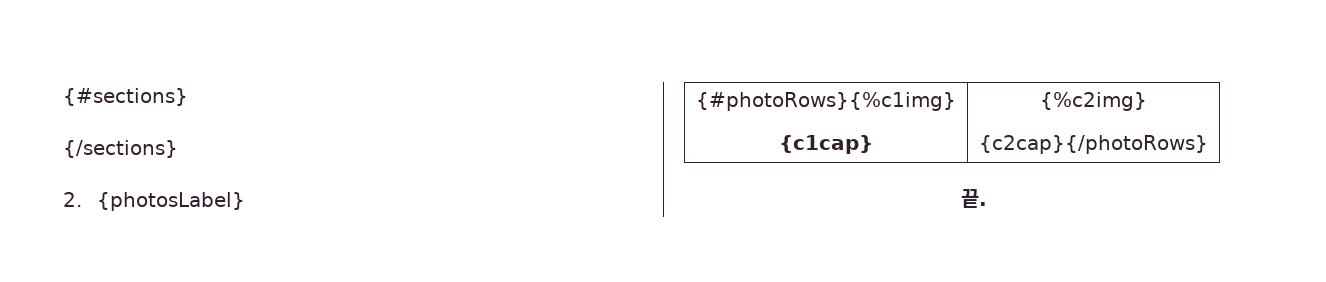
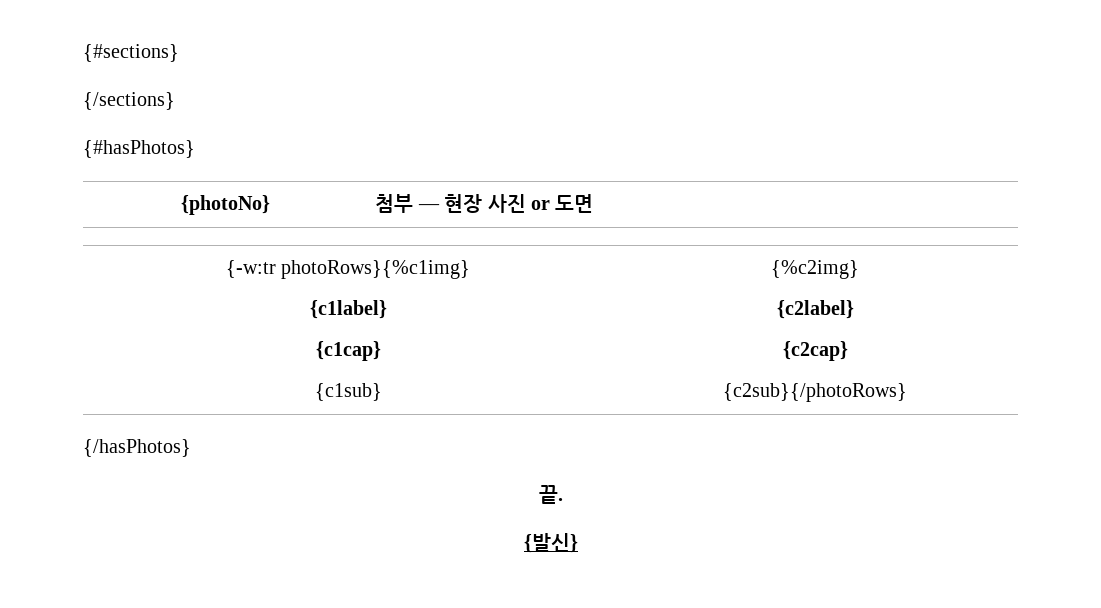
[63,192,246,211] [696,92,957,111] 2. {photosLabel} // {#photoRows}{%c1img} -> [83,140,195,158] [181,195,270,215] [375,194,594,213] [225,260,471,279] [309,300,387,319] {#hasPhotos} // {photoNo} | 첨부 — 현장 사진 or 도면 // {-w:tr photoRows}{%c1img} // {c1label}
(873, 144) none -> [314,383,382,401] // {c1sub}
[979,135,1209,154] {c2cap}{/photoRows} -> [776,300,854,319] [782,341,848,361] [723,383,907,402] [83,439,191,457] {c2label} // {c2cap} // {c2sub}{/photoRows} // {/hasPhotos}
(987, 198) none -> [523,533,578,553] // {발신}

